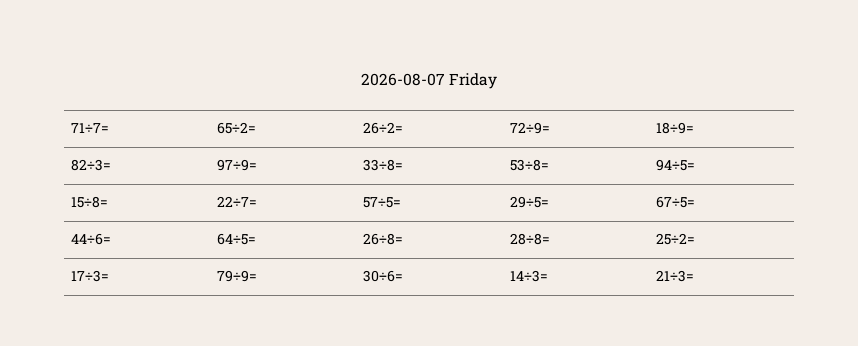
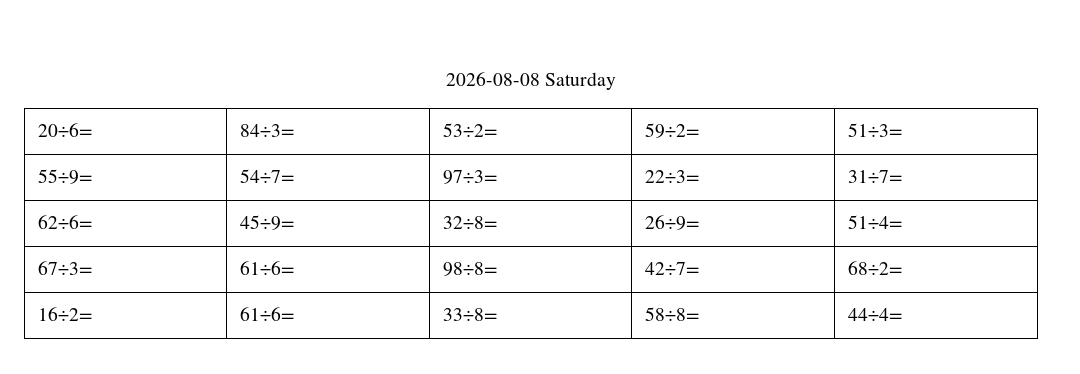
[360,73,498,89] [70,123,109,133] [216,122,256,134] [362,122,403,134] [509,122,550,134] [655,122,694,134] [70,159,111,171] [216,159,257,171] [362,159,403,171] [509,159,549,171] [655,159,695,171] [70,196,108,208] [216,196,257,207] [362,197,401,208] [509,196,549,208] [655,196,695,208] [70,233,111,245] [216,233,256,245] [362,233,403,245] [509,233,550,245] [655,233,695,245] [70,270,109,282] [216,270,257,282] [362,270,403,282] [509,270,548,282] [655,270,694,282] 2026-08-07 Friday // 71÷7= | 65÷2= | 26÷2= | 72÷9= | 18÷9= // 82÷3= | 97÷9= | 33÷8= | 53÷8= | 94÷5= // 15÷8= | 22÷7= | 57÷5= | 29÷5= | 67÷5= // 44÷6= | 64÷5= | 26÷8= | 28÷8= | 25÷2= // 17÷3= | 79÷9= | 30÷6= | 14÷3= | 21÷3= -> [445,72,617,90] [38,123,93,137] [240,124,295,137] [443,123,498,137] [645,123,700,138] [848,123,903,137] [38,169,93,184] [240,169,295,183] [443,170,498,184] [645,170,700,183] [848,170,903,183] [38,215,93,229] [240,215,295,230] [443,216,498,229] [645,215,700,230] [848,215,903,229] [38,261,93,275] [240,261,295,275] [443,262,498,276] [645,262,700,275] [848,261,903,275] [38,307,93,321] [240,307,295,321] [443,308,498,321] [645,307,700,321] [848,308,903,321] 2026-08-08 Saturday // 20÷6= | 84÷3= | 53÷2= | 59÷2= | 51÷3= // 55÷9= | 54÷7= | 97÷3= | 22÷3= | 31÷7= // 62÷6= | 45÷9= | 32÷8= | 26÷9= | 51÷4= // 67÷3= | 61÷6= | 98÷8= | 42÷7= | 68÷2= // 16÷2= | 61÷6= | 33÷8= | 58÷8= | 44÷4=

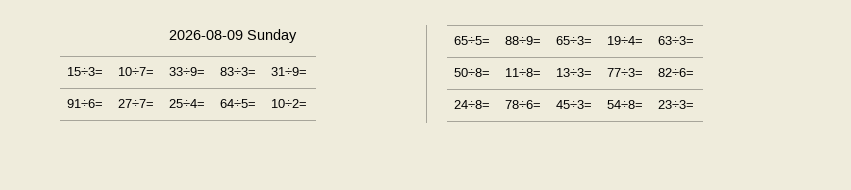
[445,72,617,90] [38,123,93,137] [240,124,295,137] [443,123,498,137] [645,123,700,138] [848,123,903,137] [38,169,93,184] [240,169,295,183] [443,170,498,184] [645,170,700,183] [848,170,903,183] [38,215,93,229] [240,215,295,230] [443,216,498,229] [645,215,700,230] [848,215,903,229] [38,261,93,275] [240,261,295,275] [443,262,498,276] [645,262,700,275] [848,261,903,275] [38,307,93,321] [240,307,295,321] [443,308,498,321] [645,307,700,321] [848,308,903,321] 2026-08-08 Saturday // 20÷6= | 84÷3= | 53÷2= | 59÷2= | 51÷3= // 55÷9= | 54÷7= | 97÷3= | 22÷3= | 31÷7= // 62÷6= | 45÷9= | 32÷8= | 26÷9= | 51÷4= // 67÷3= | 61÷6= | 98÷8= | 42÷7= | 68÷2= // 16÷2= | 61÷6= | 33÷8= | 58÷8= | 44÷4= -> [168,29,297,43] [67,67,104,76] [118,67,155,76] [169,67,206,76] [220,67,257,76] [271,67,308,76] [67,99,104,108] [118,99,155,108] [169,99,206,108] [220,99,257,108] [271,99,308,108] [454,36,491,45] [505,36,542,45] [556,36,593,45] [607,36,644,45] [658,36,695,45] [454,68,491,77] [505,68,542,77] [556,68,593,77] [607,68,644,77] [658,68,695,77] [454,100,491,109] [505,100,542,109] [556,100,593,109] [607,100,644,109] [658,100,695,109] 2026-08-09 Sunday // 15÷3= | 10÷7= | 33÷9= | 83÷3= | 31÷9= // 91÷6= | 27÷7= | 25÷4= | 64÷5= | 10÷2= // 65÷5= | 88÷9= | 65÷3= | 19÷4= | 63÷3= // 50÷8= | 11÷8= | 13÷3= | 77÷3= | 82÷6= // 24÷8= | 78÷6= | 45÷3= | 54÷8= | 23÷3=

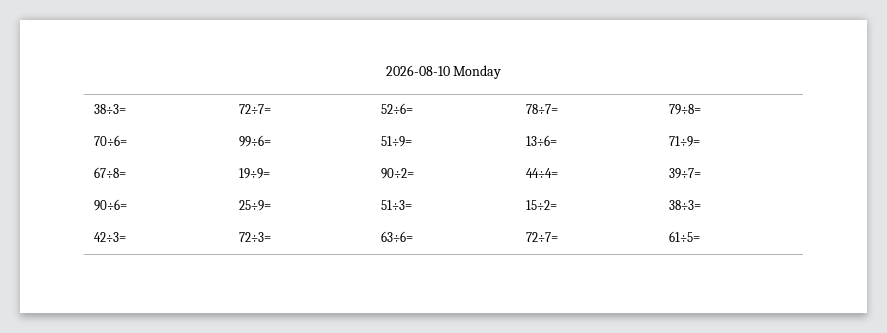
[168,29,297,43] [67,67,104,76] [118,67,155,76] [169,67,206,76] [220,67,257,76] [271,67,308,76] [67,99,104,108] [118,99,155,108] [169,99,206,108] [220,99,257,108] [271,99,308,108] [454,36,491,45] [505,36,542,45] [556,36,593,45] [607,36,644,45] [658,36,695,45] [454,68,491,77] [505,68,542,77] [556,68,593,77] [607,68,644,77] [658,68,695,77] [454,100,491,109] [505,100,542,109] [556,100,593,109] [607,100,644,109] [658,100,695,109] 2026-08-09 Sunday // 15÷3= | 10÷7= | 33÷9= | 83÷3= | 31÷9= // 91÷6= | 27÷7= | 25÷4= | 64÷5= | 10÷2= // 65÷5= | 88÷9= | 65÷3= | 19÷4= | 63÷3= // 50÷8= | 11÷8= | 13÷3= | 77÷3= | 82÷6= // 24÷8= | 78÷6= | 45÷3= | 54÷8= | 23÷3= -> [385,65,502,79] [94,104,127,114] [239,104,272,114] [381,103,414,114] [526,104,559,114] [669,104,702,115] [94,135,128,146] [239,135,272,147] [381,136,413,147] [526,135,558,146] [669,136,701,147] [94,167,127,178] [239,168,271,179] [381,168,415,179] [526,168,559,178] [669,168,702,179] [94,199,128,211] [239,200,272,211] [381,200,413,210] [526,200,558,210] [669,200,702,210] [94,232,127,242] [239,232,272,242] [381,231,414,242] [526,232,559,242] [669,231,701,242] 2026-08-10 Monday // 38÷3= | 72÷7= | 52÷6= | 78÷7= | 79÷8= // 70÷6= | 99÷6= | 51÷9= | 13÷6= | 71÷9= // 67÷8= | 19÷9= | 90÷2= | 44÷4= | 39÷7= // 90÷6= | 25÷9= | 51÷3= | 15÷2= | 38÷3= // 42÷3= | 72÷3= | 63÷6= | 72÷7= | 61÷5=

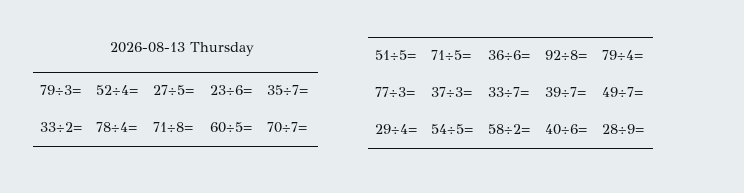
[385,65,502,79] [94,104,127,114] [239,104,272,114] [381,103,414,114] [526,104,559,114] [669,104,702,115] [94,135,128,146] [239,135,272,147] [381,136,413,147] [526,135,558,146] [669,136,701,147] [94,167,127,178] [239,168,271,179] [381,168,415,179] [526,168,559,178] [669,168,702,179] [94,199,128,211] [239,200,272,211] [381,200,413,210] [526,200,558,210] [669,200,702,210] [94,232,127,242] [239,232,272,242] [381,231,414,242] [526,232,559,242] [669,231,701,242] 2026-08-10 Monday // 38÷3= | 72÷7= | 52÷6= | 78÷7= | 79÷8= // 70÷6= | 99÷6= | 51÷9= | 13÷6= | 71÷9= // 67÷8= | 19÷9= | 90÷2= | 44÷4= | 39÷7= // 90÷6= | 25÷9= | 51÷3= | 15÷2= | 38÷3= // 42÷3= | 72÷3= | 63÷6= | 72÷7= | 61÷5= -> [109,42,254,56] [39,85,81,95] [95,85,138,95] [152,85,194,95] [209,85,252,95] [266,85,308,95] [39,122,82,132] [95,122,137,132] [152,122,193,132] [209,122,252,133] [266,122,307,133] [374,50,416,60] [430,50,471,60] [487,50,530,60] [544,50,587,60] [601,50,643,60] [374,87,415,97] [430,87,472,97] [487,87,529,97] [544,87,586,97] [601,87,643,97] [374,124,417,134] [430,124,473,134] [487,124,530,134] [544,124,587,135] [601,124,644,134] 2026-08-13 Thursday // 79÷3= | 52÷4= | 27÷5= | 23÷6= | 35÷7= // 33÷2= | 78÷4= | 71÷8= | 60÷5= | 70÷7= // 51÷5= | 71÷5= | 36÷6= | 92÷8= | 79÷4= // 77÷3= | 37÷3= | 33÷7= | 39÷7= | 49÷7= // 29÷4= | 54÷5= | 58÷2= | 40÷6= | 28÷9=

